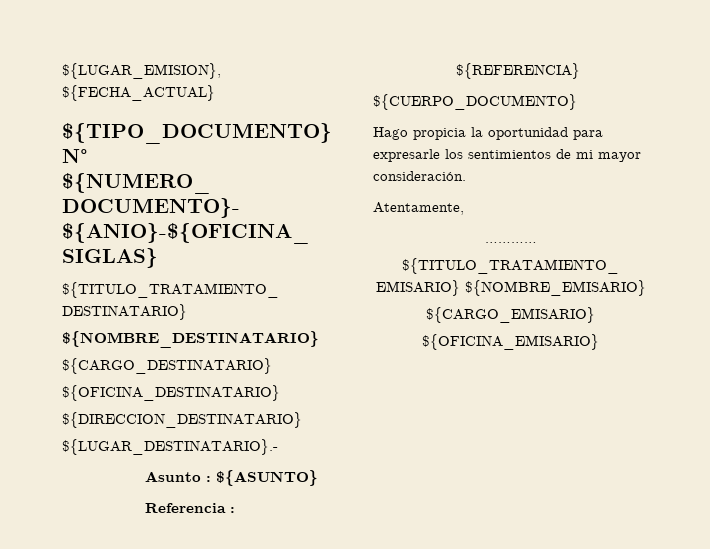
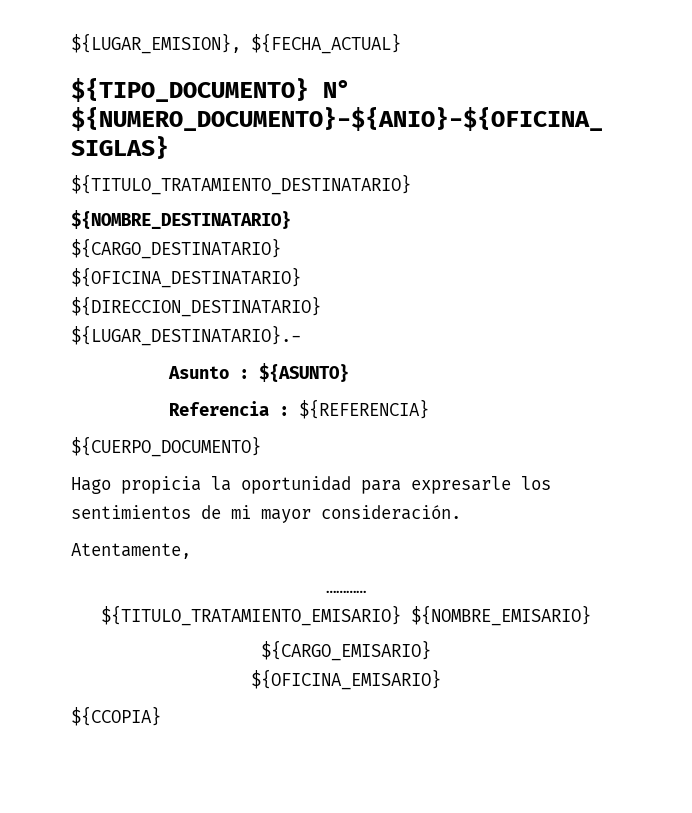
(599, 342) none -> [71,706,161,726] // ${CCOPIA}

